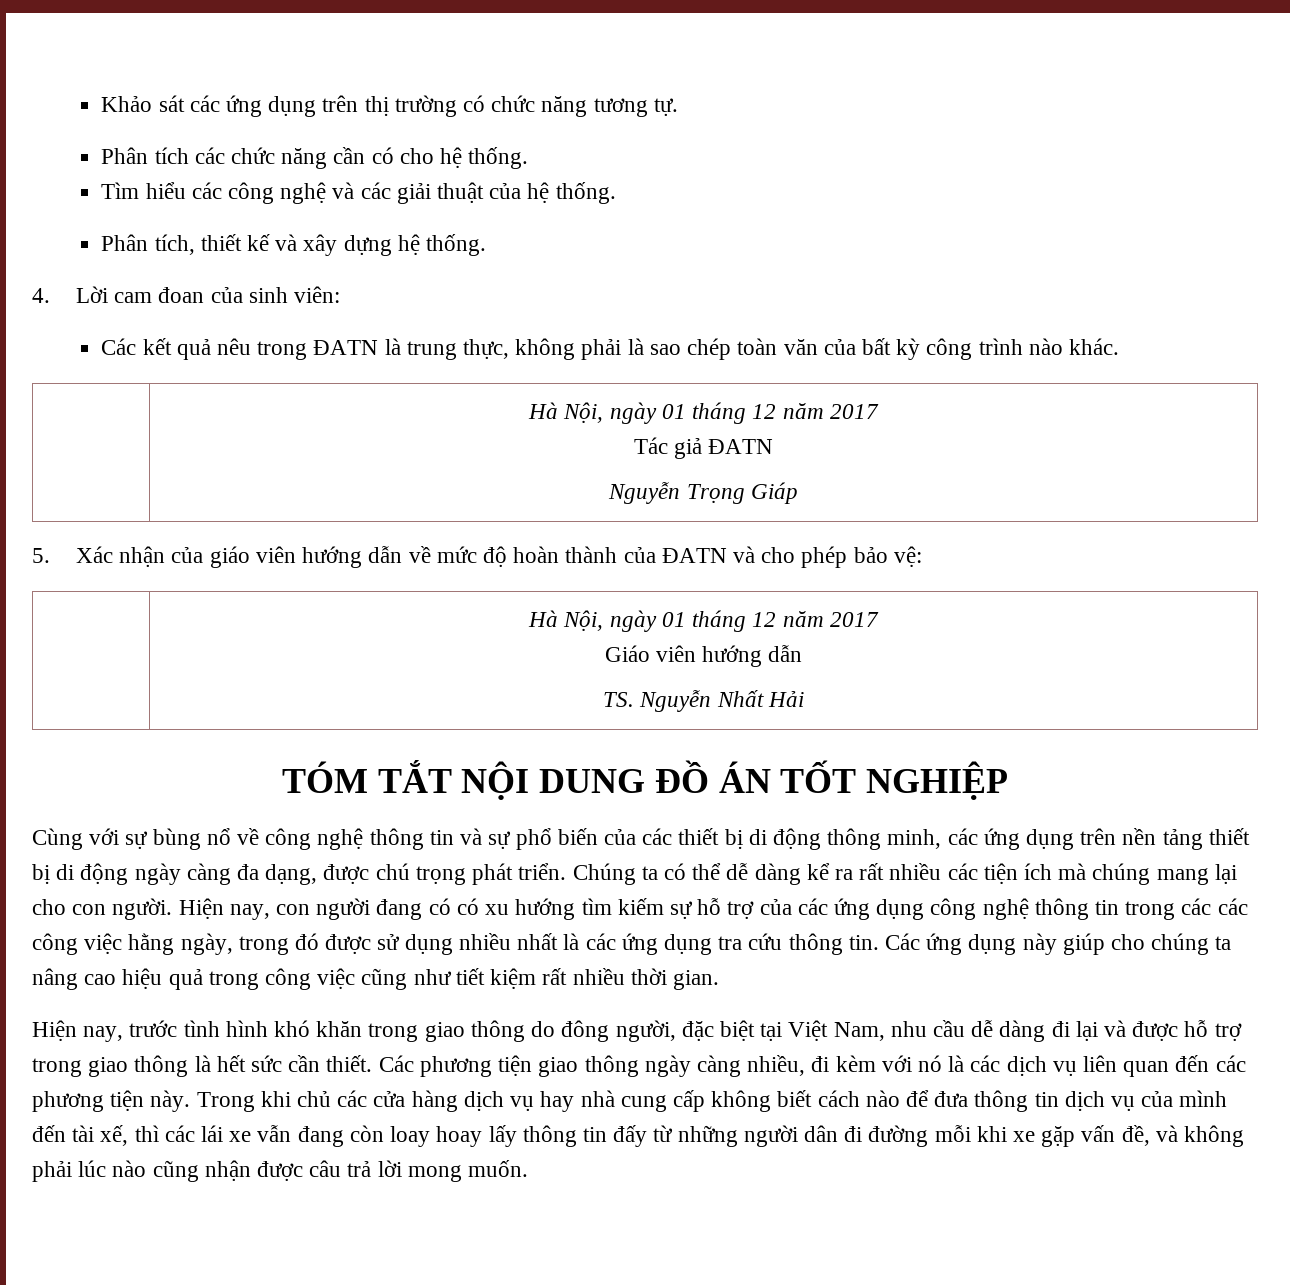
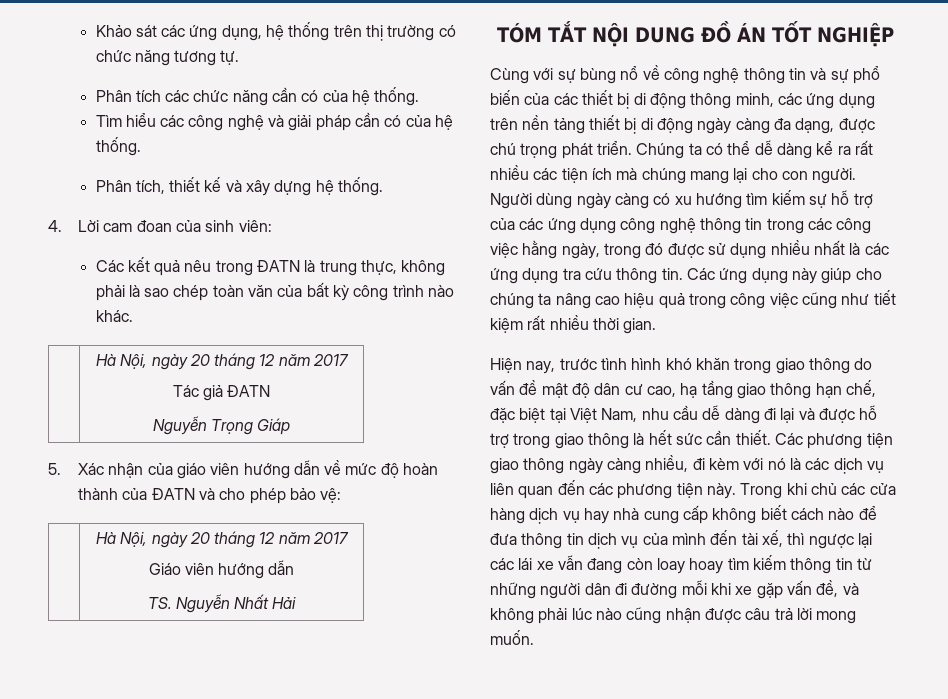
[268,96,317,117] dụng -> [221,22,330,41] dụng, hệ thống
[399,148,434,164] cho -> [322,90,348,102] của
[360,182,485,204] các giải thuật -> [288,112,402,131] giải pháp cần có
[661,404,686,419] 01 -> [189,354,210,366] 20
[661,612,686,627] 01 -> [189,532,210,544] 20
[178,898,451,920] Hiện nay, con người đang có -> [490,193,649,209] Người dùng ngày càng
[1217,898,1248,915] các -> (832, 224) none
[561,1020,676,1042] đông người, -> [490,380,876,399] vấn đề mật độ dân cư cao, hạ tầng giao thông hạn chế,
(159, 1133) none -> [808,533,872,549] ngược lại
[488,1125,648,1147] lấy thông tin đấy -> [727,555,853,574] tìm kiếm thông tin

